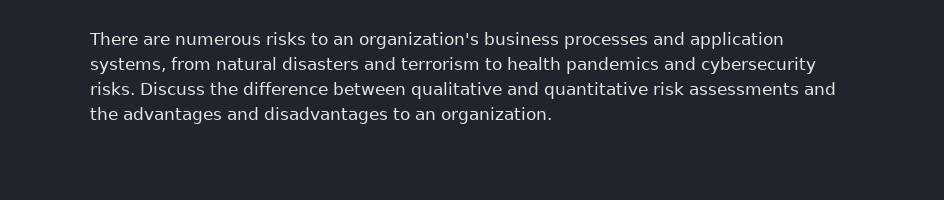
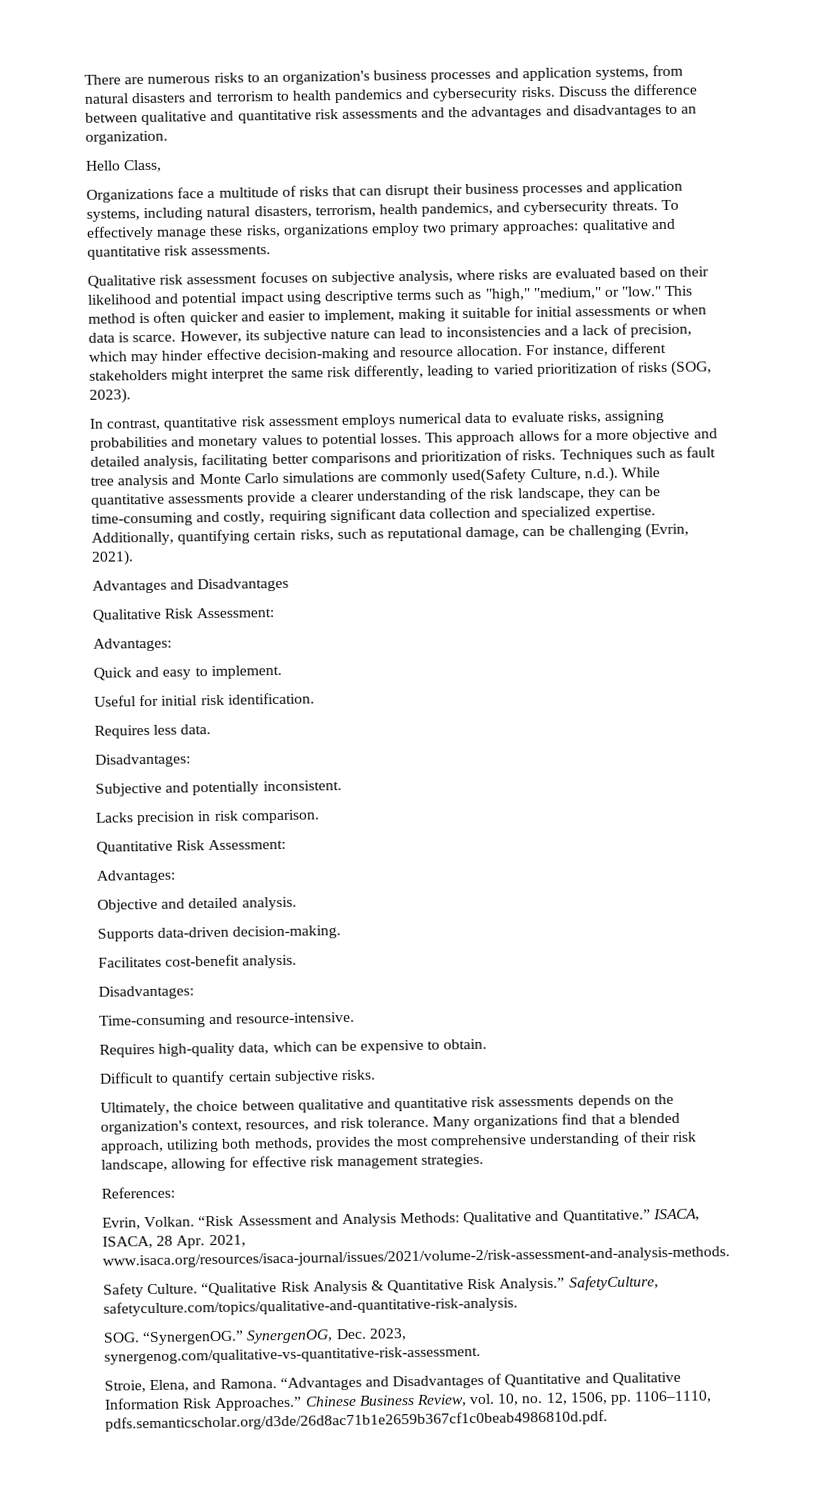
(552, 115) none -> [85,159,163,173] [86,180,684,203] [86,199,679,222] [86,218,676,241] [87,245,272,260] [87,266,710,289] [87,285,694,307] [88,304,707,326] [88,323,692,344] [88,342,666,365] [89,360,713,383] [89,388,131,404] [89,410,666,431] [90,428,718,451] [90,446,717,470] [90,466,661,489] [91,486,662,508] [91,505,656,527] [91,522,690,546] [91,550,134,566] [92,577,290,594] [92,607,275,623] [93,637,172,652] [93,664,282,681] [94,692,315,707] [94,724,212,739] [95,753,191,768] [95,780,342,797] [95,809,320,826] [96,838,287,855] [96,869,176,884] [97,896,297,913] [97,925,342,942] [98,954,298,969] [98,985,194,1000] [99,1011,356,1029] [99,1038,488,1058] [99,1069,376,1086] [100,1093,675,1116] [100,1112,681,1135] [100,1131,698,1154] [101,1153,485,1173] [101,1186,175,1199] [102,1208,700,1230] [102,1234,246,1249] [102,1246,730,1269] [103,1275,659,1298] [103,1296,518,1317] [103,1328,407,1346] [104,1345,481,1365] [104,1371,681,1393] [104,1390,713,1412] [105,1410,608,1432] // Hello Class, // Organizations face a multitude of risks that can disrupt their business processes and application systems, including natural disasters, terrorism, health pandemics, and cybersecurity threats. To effectively manage these risks, organizations employ two primary approaches: qualitative and quantitative risk assessments. // Qualitative risk assessment focuses on subjective analysis, where risks are evaluated based on their likelihood and potential impact using descriptive terms such as "high," "medium," or "low." This method is often quicker and easier to implement, making it suitable for initial assessments or when data is scarce. However, its subjective nature can lead to inconsistencies and a lack of precision, which may hinder effective decision-making and resource allocation. For instance, different stakeholders might interpret the same risk differently, leading to varied prioritization of risks (SOG, 2023). // In contrast, quantitative risk assessment employs numerical data to evaluate risks, assigning probabilities and monetary values to potential losses. This approach allows for a more objective and detailed analysis, facilitating better comparisons and prioritization of risks. Techniques such as fault tree analysis and Monte Carlo simulations are commonly used(Safety Culture, n.d.). While quantitative assessments provide a clearer understanding of the risk landscape, they can be time-consuming and costly, requiring significant data collection and specialized expertise. Additionally, quantifying certain risks, such as reputational damage, can be challenging (Evrin, 2021). // Advantages and Disadvantages // Qualitative Risk Assessment: // Advantages: // Quick and easy to implement. // Useful for initial risk identification. // Requires less data. // Disadvantages: // Subjective and potentially inconsistent. // Lacks precision in risk comparison. // Quantitative Risk Assessment: // Advantages: // Objective and detailed analysis. // Supports data-driven decision-making. // Facilitates cost-benefit analysis. // Disadvantages: // Time-consuming and resource-intensive. // Requires high-quality data, which can be expensive to obtain. // Difficult to quantify certain subjective risks. // Ultimately, the choice between qualitative and quantitative risk assessments depends on the organization's context, resources, and risk tolerance. Many organizations find that a blended approach, utilizing both methods, provides the most comprehensive understanding of their risk landscape, allowing for effective risk management strategies. // References: // Evrin, Volkan. “Risk Assessment and Analysis Methods: Qualitative and Quantitative.” ISACA, ISACA, 28 Apr. 2021, www.isaca.org/resources/isaca-journal/issues/2021/volume-2/risk-assessment-and-analysis-methods. // Safety Culture. “Qualitative Risk Analysis & Quantitative Risk Analysis.” SafetyCulture, safetyculture.com/topics/qualitative-and-quantitative-risk-analysis. // SOG. “SynergenOG.” SynergenOG, Dec. 2023, synergenog.com/qualitative-vs-quantitative-risk-assessment. // Stroie, Elena, and Ramona. “Advantages and Disadvantages of Quantitative and Qualitative Information Risk Approaches.” Chinese Business Review, vol. 10, no. 12, 1506, pp. 1106–1110, pdfs.semanticscholar.org/d3de/26d8ac71b1e2659b367cf1c0beab4986810d.pdf.

